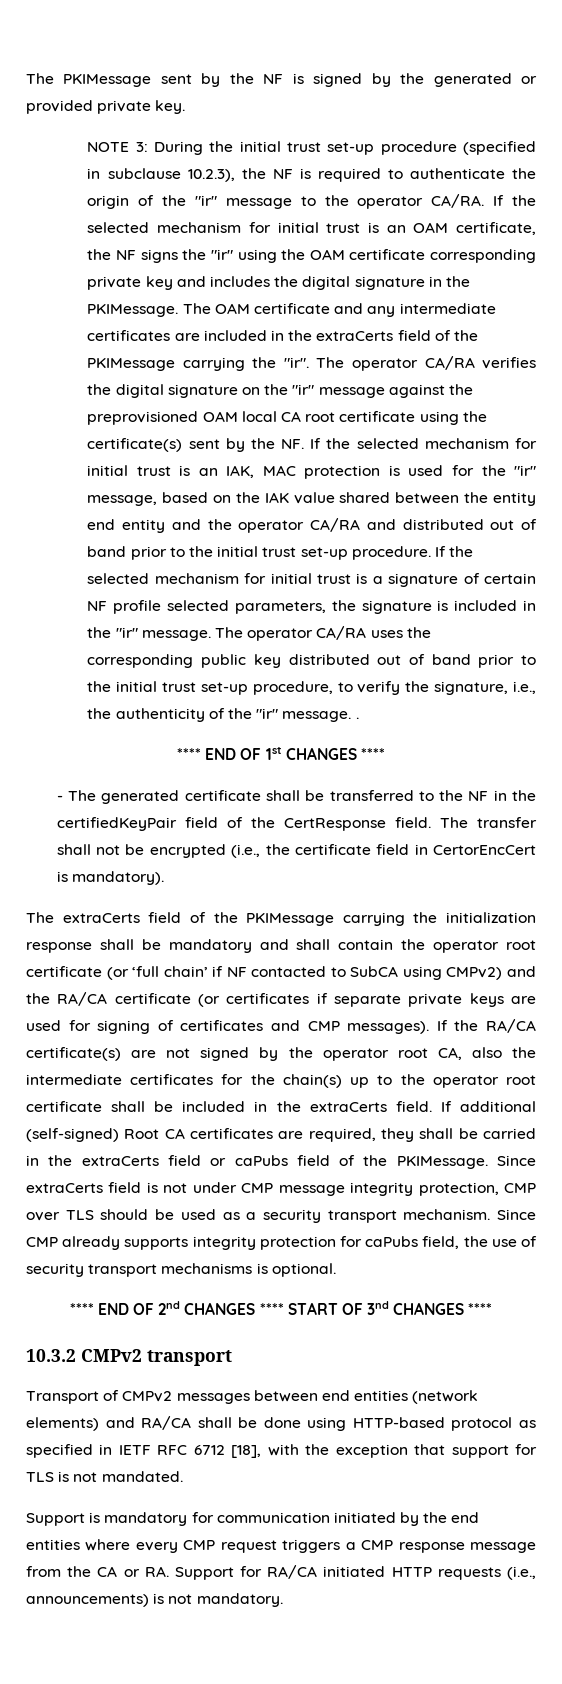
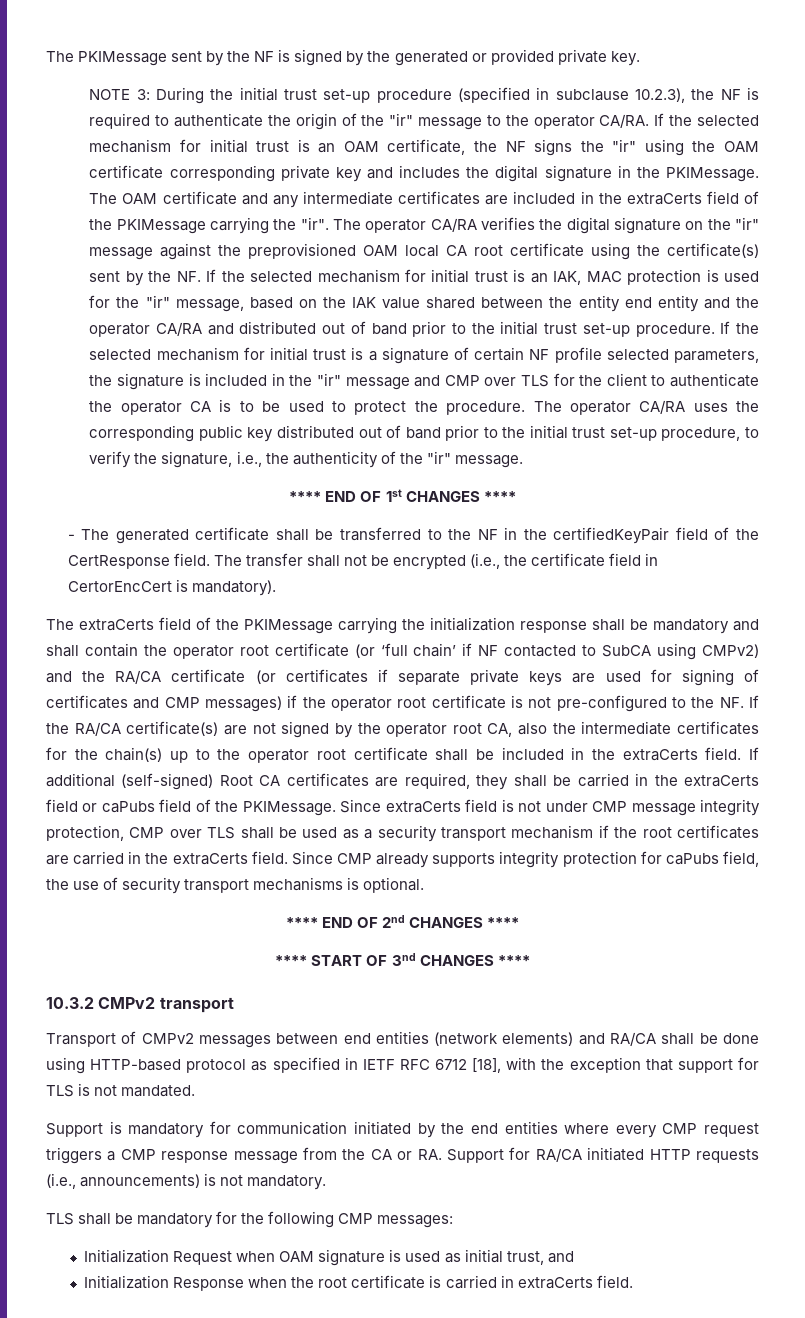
[141,630,211,641] message. -> [345,373,759,390] [89,399,526,415] message and CMP over TLS for the client to authenticate the operator CA is to be used to protect the procedure.
[355,717,359,719] . -> (523, 461) none
[347,1021,430,1034] messages). -> [205,695,744,712] messages) if the operator root certificate is not pre-configured to the NF.
[100,1209,149,1220] should -> [240,827,274,839] shall
[403,1209,491,1220] mechanism. -> [511,825,759,839] [46,851,288,865] mechanism if the root certificates are carried in the extraCerts field.
(284, 1309) none -> [275,955,308,966] // ****
(283, 1600) none -> [46,1211,454,1228] [84,1249,574,1266] [84,1275,633,1291] // TLS shall be mandatory for the following CMP messages: // Initialization Request when OAM signature is used as initial trust, and // Initialization Response when the root certificate is carried in extraCerts field.

